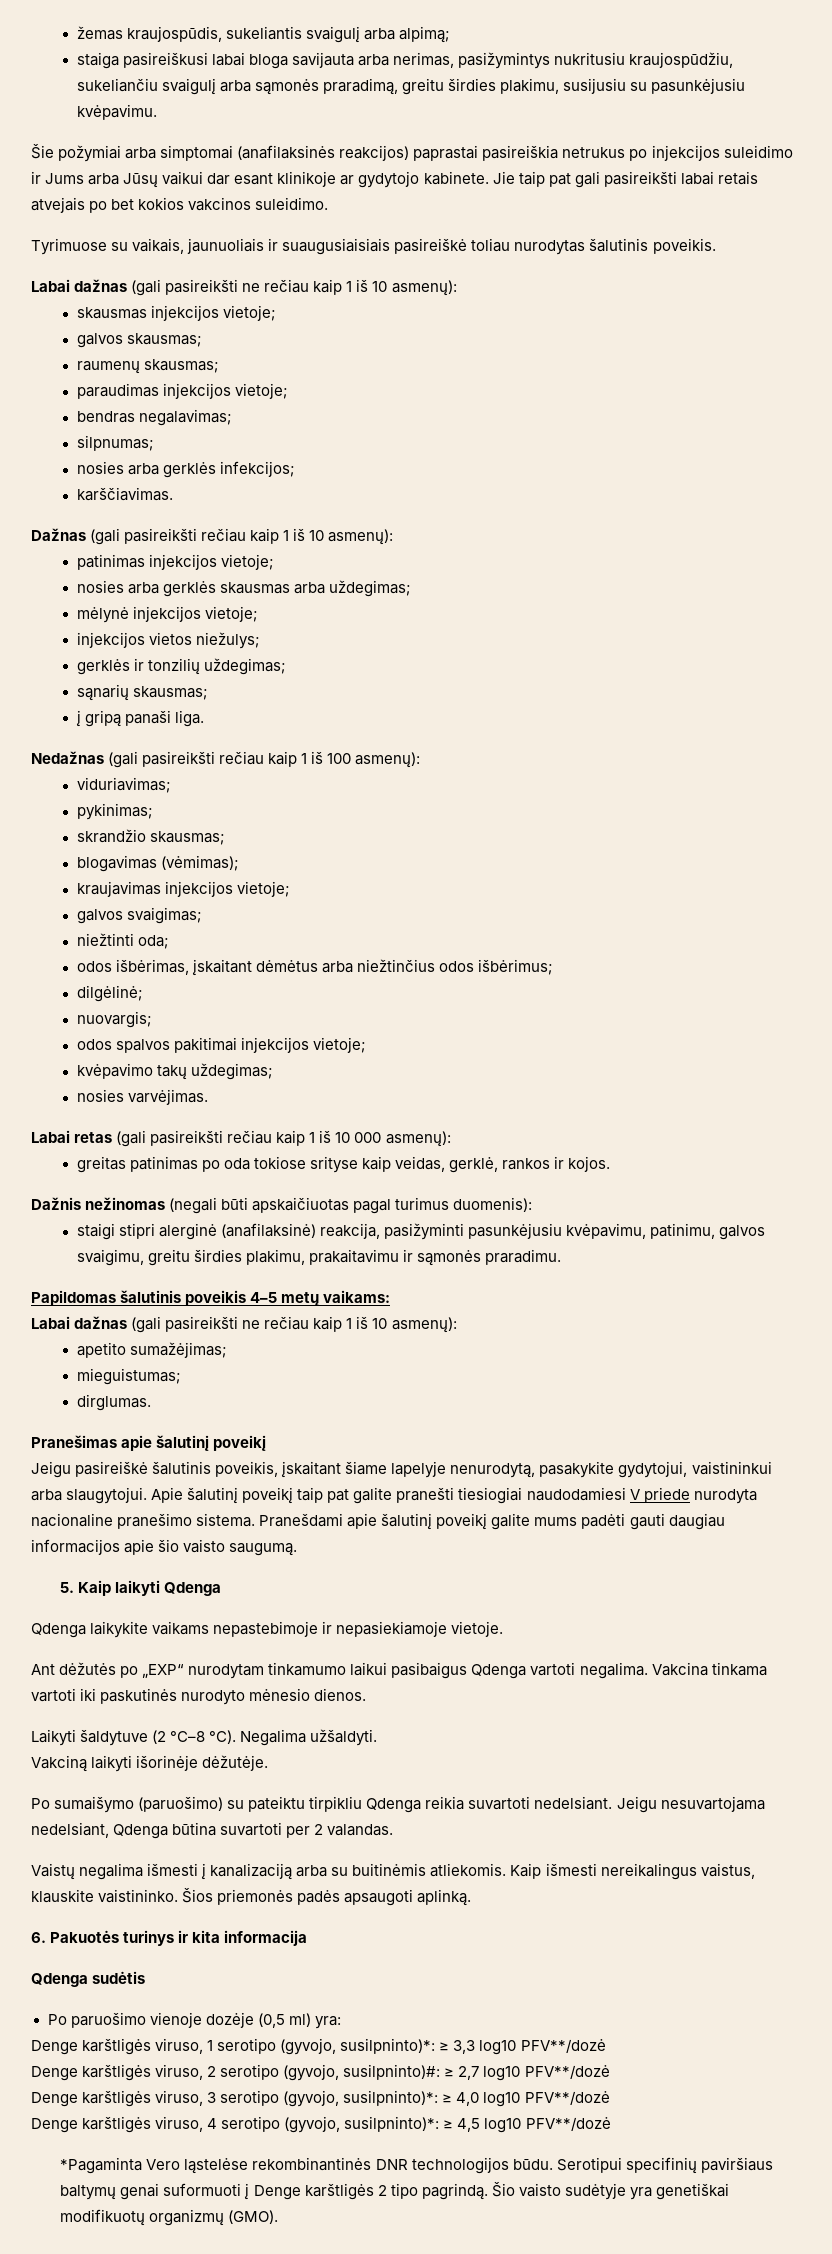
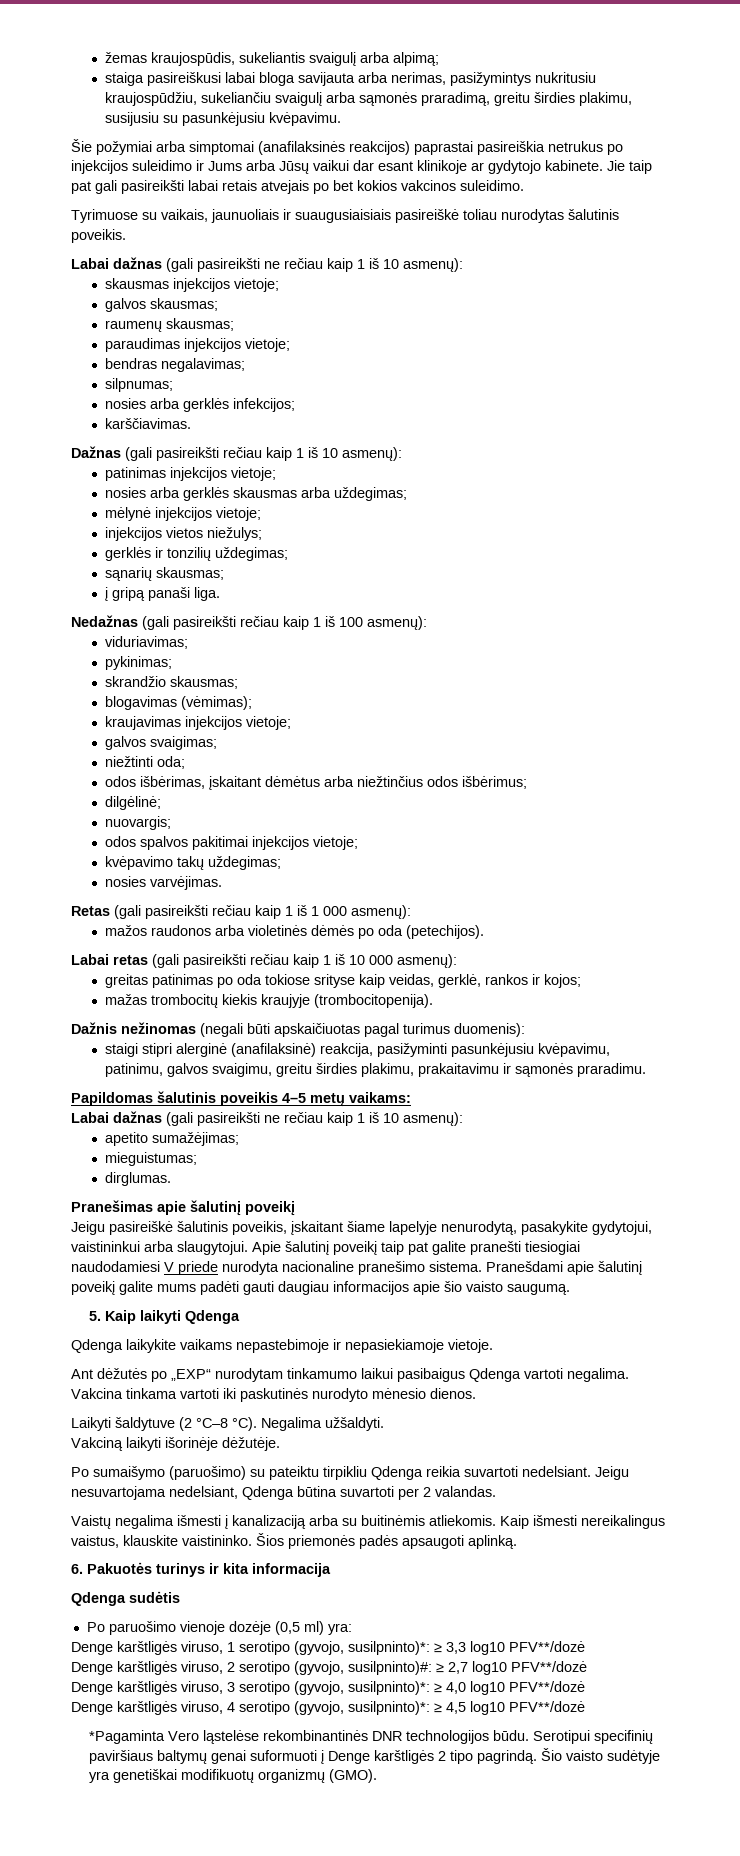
(208, 1097) none -> [71,905,411,919] [104,925,484,939] // Retas (gali pasireikšti rečiau kaip 1 iš 1 000 asmenų): // mažos raudonos arba violetinės dėmės po oda (petechijos).
[568,1156,611,1172] kojos. -> [543,974,581,988] [104,994,433,1008] kojos; // mažas trombocitų kiekis kraujyje (trombocitopenija).

